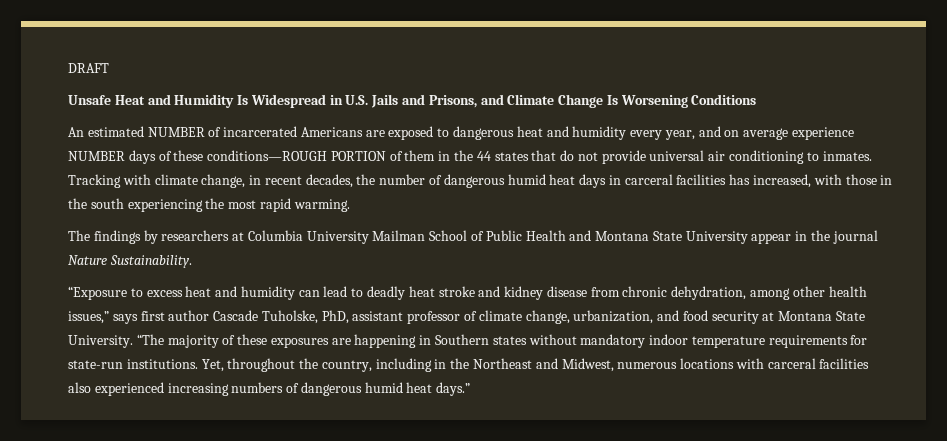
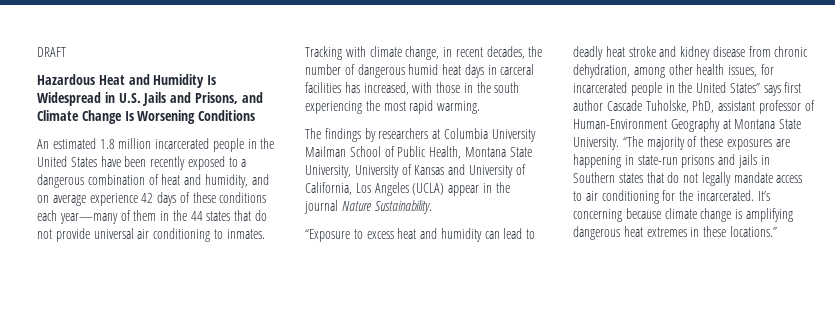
[68,95,111,105] Unsafe -> [37,74,95,85] Hazardous
[147,126,695,140] NUMBER of incarcerated Americans are exposed to dangerous heat and humidity every year, -> [99,138,275,152] [37,156,247,170] [37,174,248,188] 1.8 million incarcerated people in the United States have been recently exposed to a dangerous combination of heat and humidity,
[68,151,125,161] NUMBER -> [141,193,154,203] 42
[207,150,386,161] conditions—ROUGH PORTION -> [219,192,267,203] [37,210,118,224] conditions each year—many
[525,230,748,244] Health and Montana State University -> [429,146,532,159] [305,164,526,178] [305,182,445,196] Health, Montana State University, University of Kansas and University of California, Los Angeles (UCLA)
[68,311,109,324] issues,” -> [728,64,774,77] [573,82,760,96] issues, for incarcerated people in the United States”
[478,310,759,324] climate change, urbanization, and food security -> [573,118,720,132] Human-Environment Geography
[435,334,868,348] [68,358,870,372] [68,382,471,396] Southern states without mandatory indoor temperature requirements for state-run institutions. Yet, throughout the country, including in the Northeast and Midwest, numerous locations with carceral facilities also experienced increasing numbers of dangerous humid heat days.” -> [637,154,770,168] [573,172,803,186] [573,190,770,204] [573,208,793,222] [573,226,777,240] state-run prisons and jails in Southern states that do not legally mandate access to air conditioning for the incarcerated. It’s concerning because climate change is amplifying dangerous heat extremes in these locations.”

